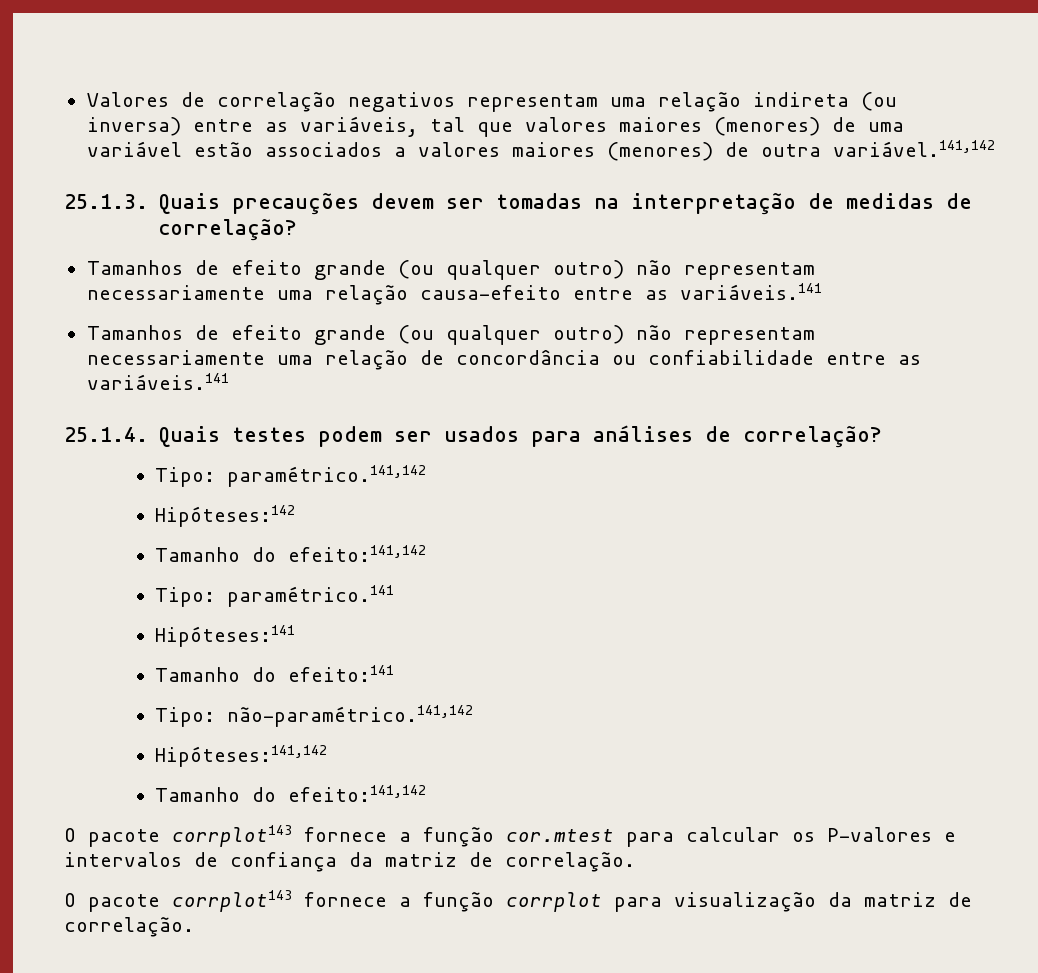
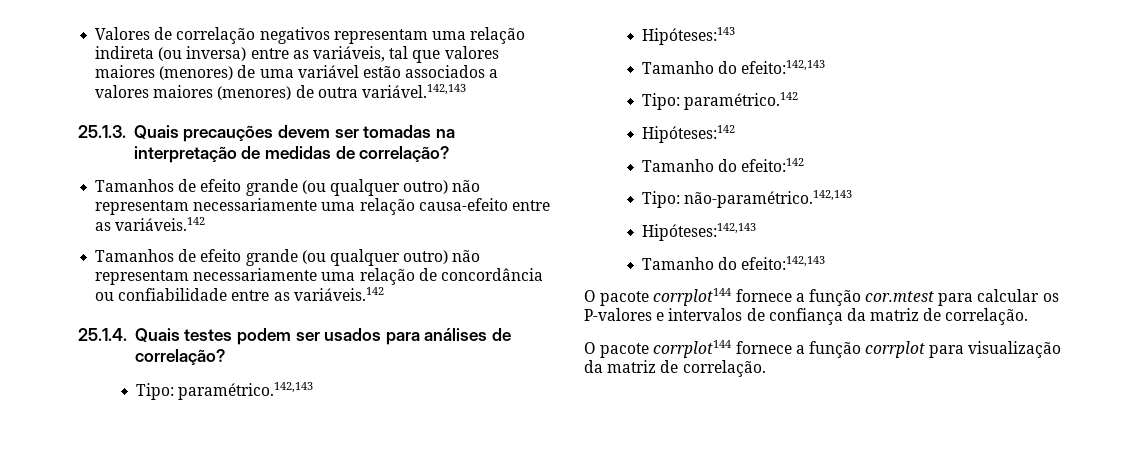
[832,140,995,157] variável.141,142 -> [361,84,466,98] variável.142,143
[679,283,822,300] variáveis.141 -> [115,217,206,231] variáveis.142
[86,373,229,390] variáveis.141 -> [293,287,384,301] variáveis.142
[227,465,427,487] paramétrico.141,142 -> [177,382,313,400] [641,27,735,45] [641,60,826,74] [641,92,798,110] paramétrico.142,143 // Hipóteses:143 // Tamanho do efeito:142,143 // Tipo: paramétrico.142
[288,545,427,562] [155,585,395,607] [155,625,296,647] [155,665,395,682] [155,705,474,727] [155,745,328,767] [155,785,427,802] [64,825,292,847] efeito:141,142 // Tipo: paramétrico.141 // Hipóteses:141 // Tamanho do efeito:141 // Tipo: não-paramétrico.141,142 // Hipóteses:141,142 // Tamanho do efeito:141,142 // O pacote corrplot143 -> [741,158,805,172] [641,190,852,208] [641,223,756,241] [641,256,826,270] [584,288,732,306] efeito:142 // Tipo: não-paramétrico.142,143 // Hipóteses:142,143 // Tamanho do efeito:142,143 // O pacote corrplot144
[172,890,292,912] corrplot143 -> [653,340,732,358] corrplot144

